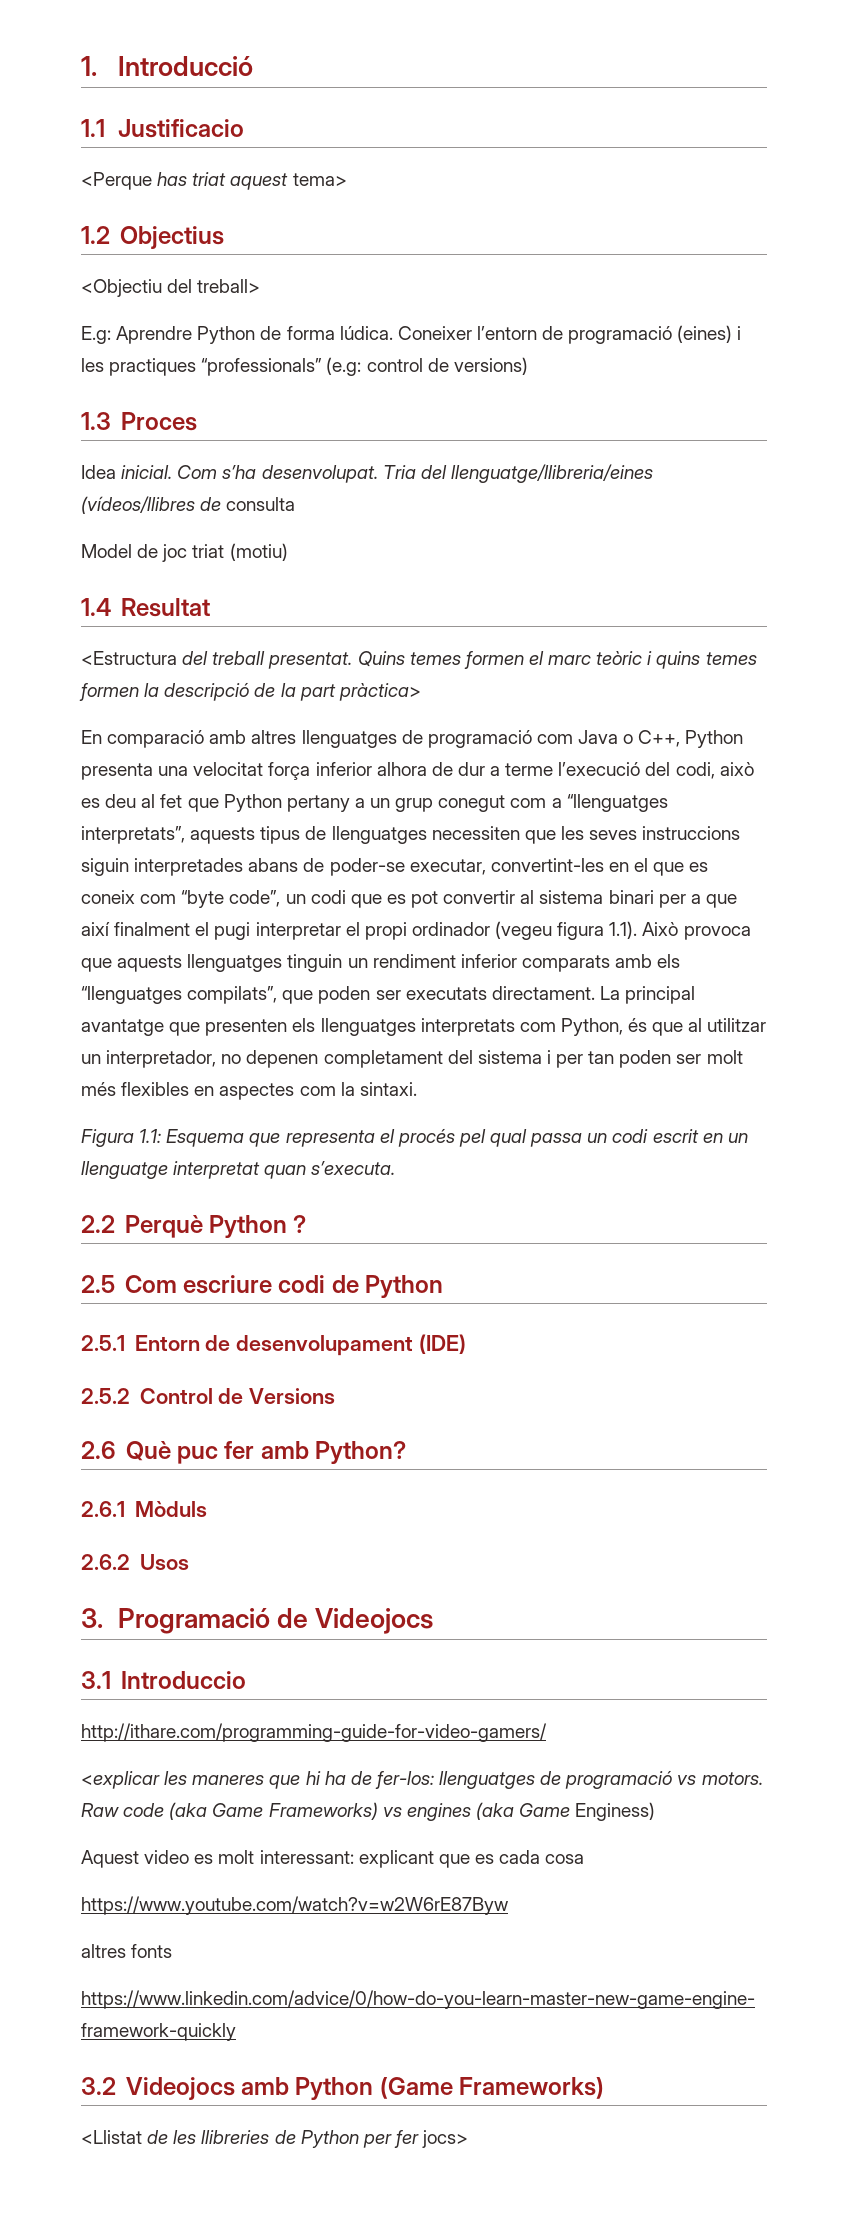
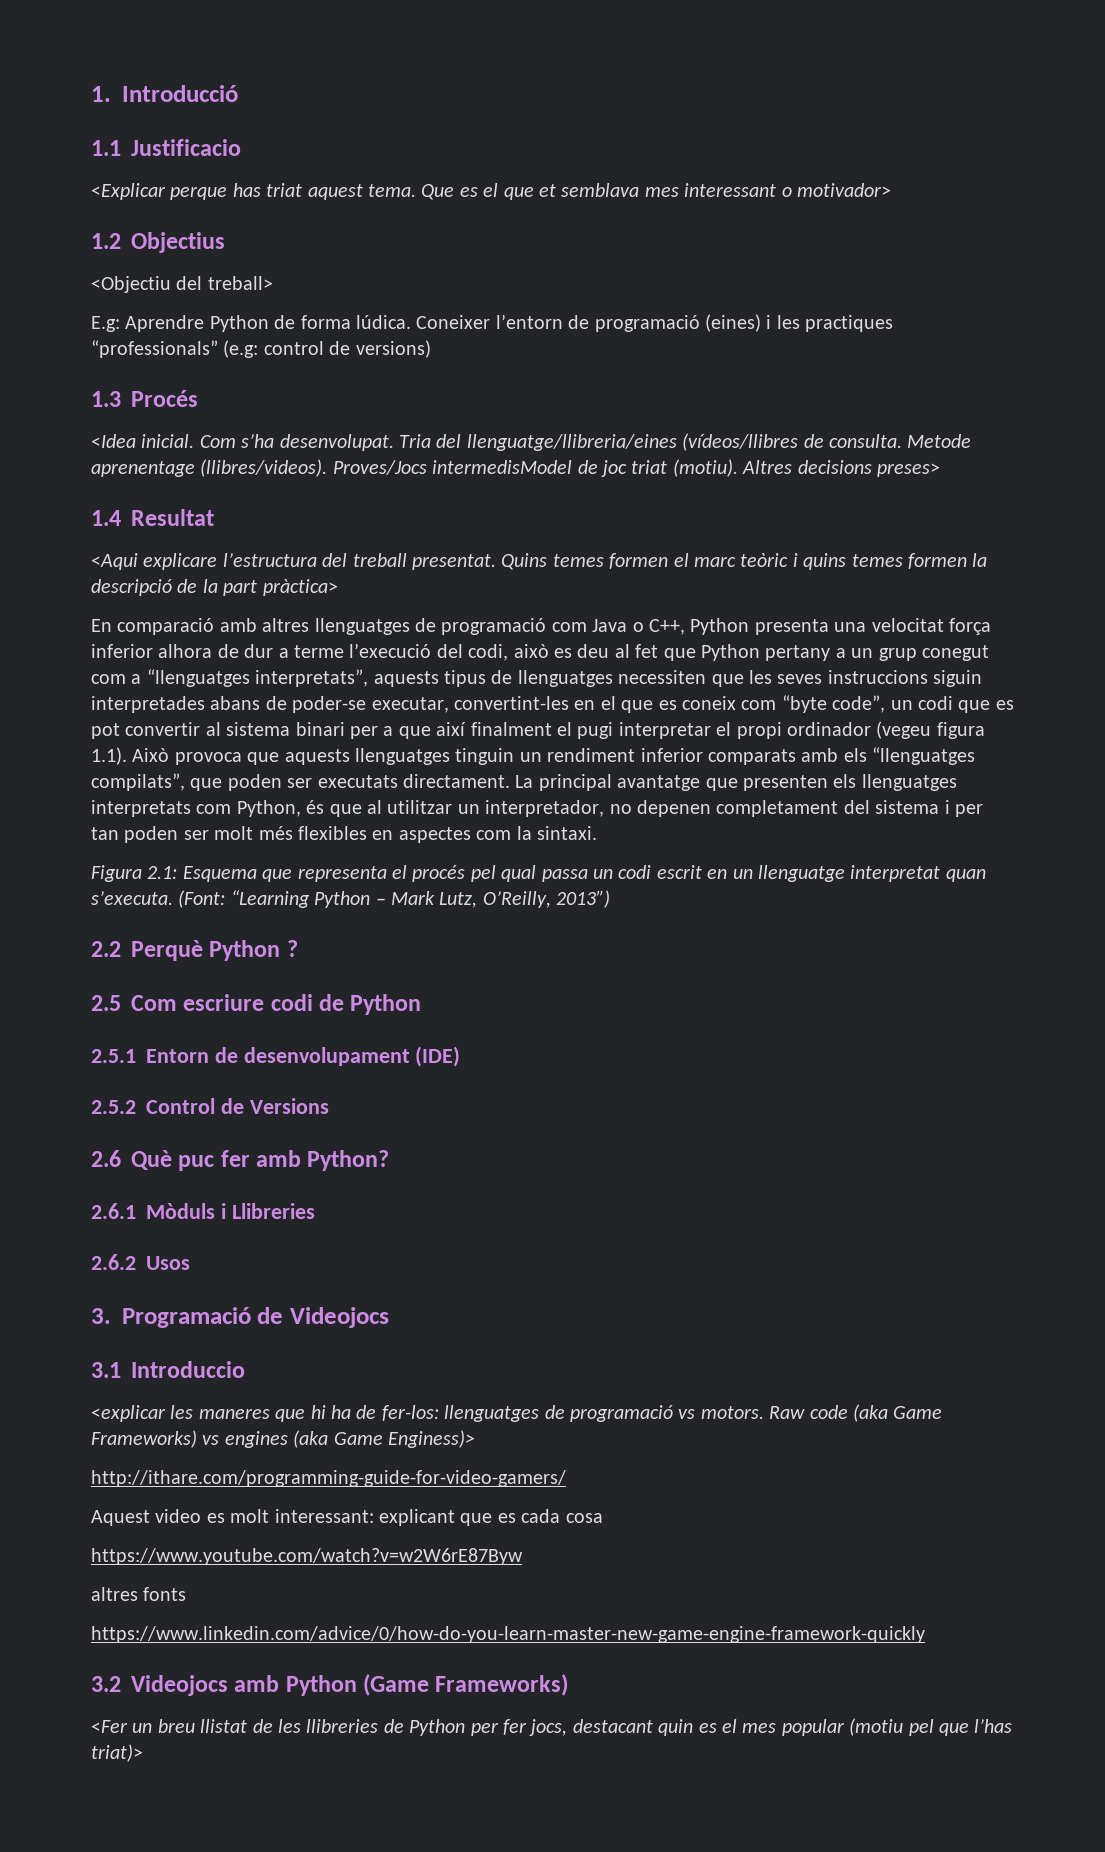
[81,172,152,190] <Perque -> [91,183,228,200] <Explicar perque
[292,173,347,186] tema> -> [368,183,891,200] tema. Que es el que et semblava mes interessant o motivador>
[120,412,197,431] [81,465,116,479] Proces // Idea -> [131,390,198,407] [91,434,136,448] Procés // <Idea
[226,497,296,511] [81,543,288,562] consulta // Model de joc triat (motiu) -> [828,434,972,448] [91,459,940,477] consulta. Metode aprenentage (llibres/videos). Proves/Jocs intermedisModel de joc triat (motiu). Altres decisions preses>
[81,651,177,665] <Estructura -> [91,553,317,570] <Aqui explicare l’estructura
[139,1129,162,1143] 1.1: -> [147,866,178,879] 2.1:
(396, 1168) none -> [178,890,611,908] (Font: “Learning Python – Mark Lutz, O’Reilly, 2013”)
(207, 1509) none -> [220,1203,315,1219] i Llibreries
[81,1723,547,1742] // http://ithare.com/programming-guide-for-video-gamers/ -> (245, 1369) none
[575,1802,656,1821] Enginess) -> [388,1430,475,1448] [91,1470,566,1487] Enginess)> // http://ithare.com/programming-guide-for-video-gamers/
[81,2130,142,2144] <Llistat -> [91,1719,248,1733] <Fer un breu llistat
[422,2130,469,2148] jocs> -> [529,1718,1013,1736] [91,1744,143,1762] jocs, destacant quin es el mes popular (motiu pel que l’has triat)>

